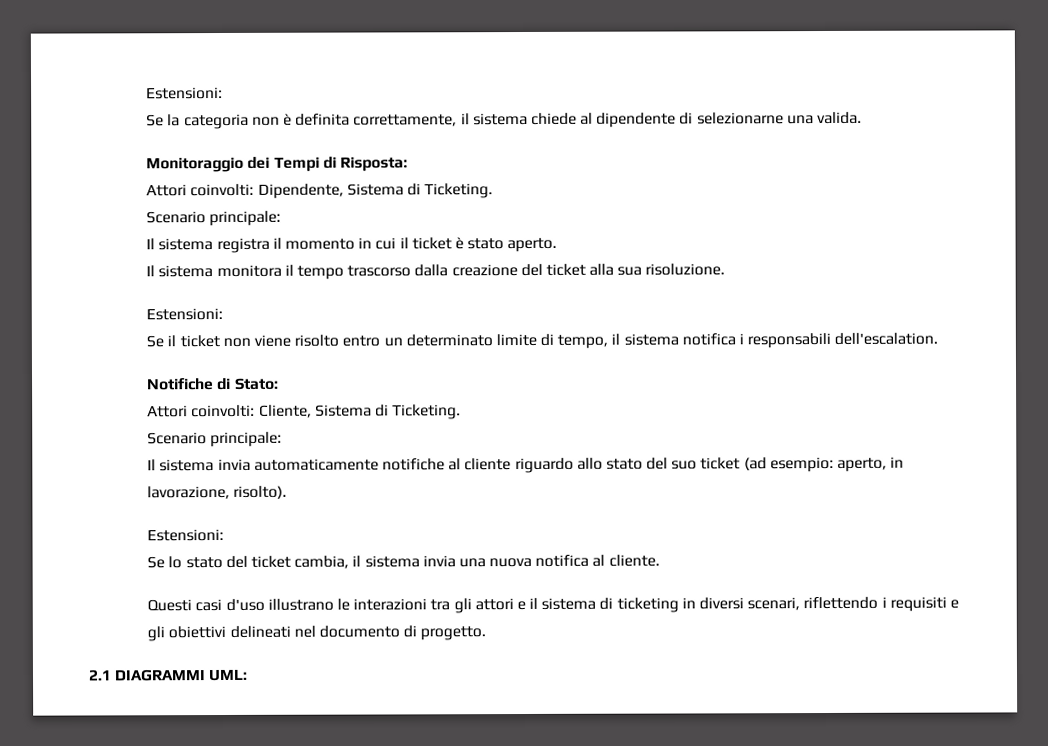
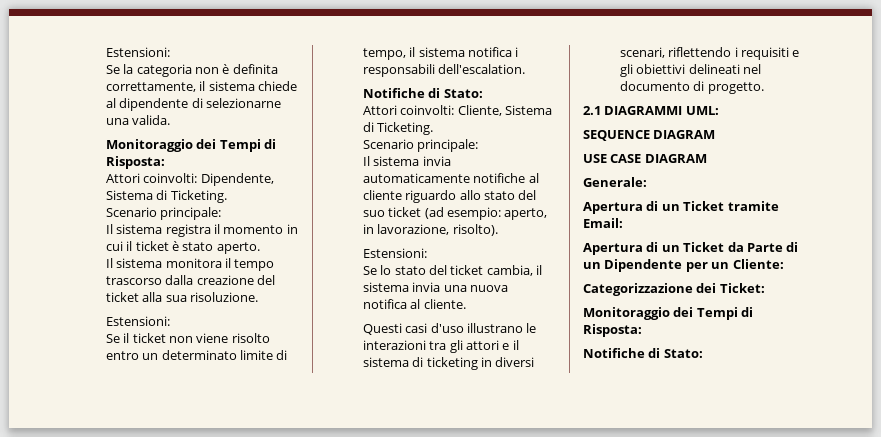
(249, 675) none -> [583,130,716,141] [583,154,707,163] [583,177,647,187] [583,201,779,214] [583,218,623,228] [583,242,799,255] [583,259,784,272] [583,283,765,296] [583,307,754,320] [583,324,642,337] [583,348,703,358] // SEQUENCE DIAGRAM // USE CASE DIAGRAM // Generale: // Apertura di un Ticket tramite Email: // Apertura di un Ticket da Parte di un Dipendente per un Cliente: // Categorizzazione dei Ticket: // Monitoraggio dei Tempi di Risposta: // Notifiche di Stato:

